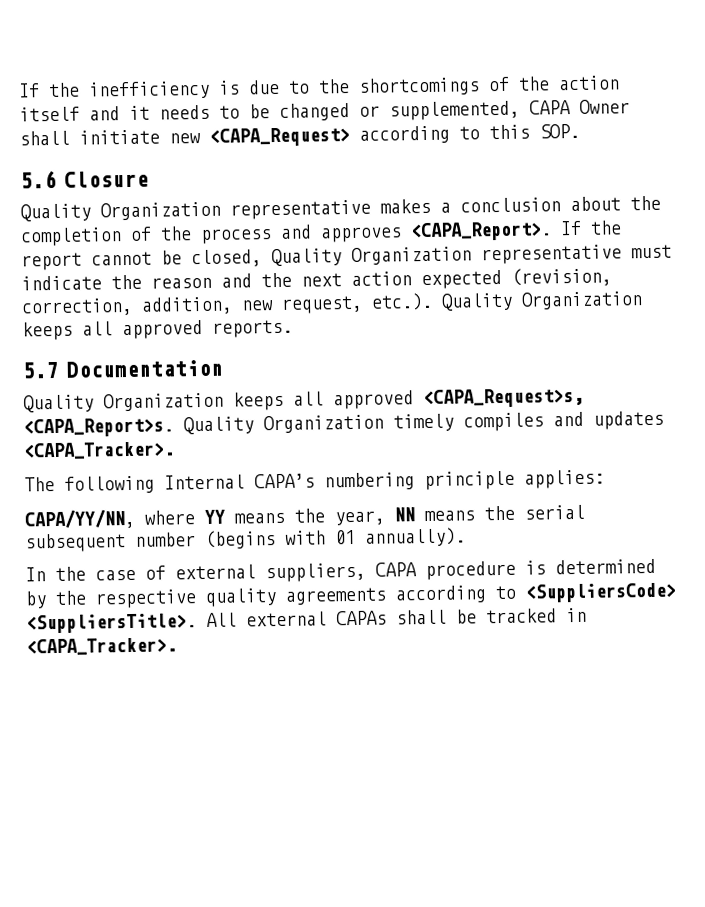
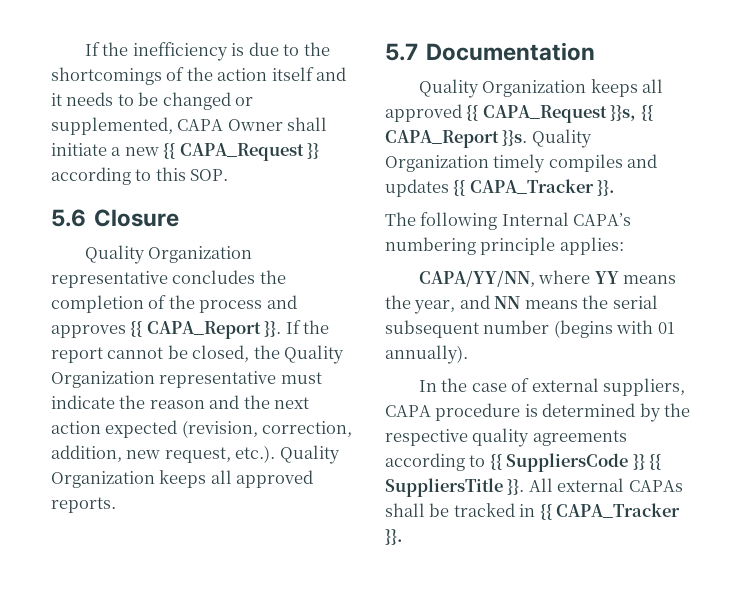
[169,127,350,147] new <CAPA_Request> -> [111,143,320,161] a new {{ CAPA_Request }}
[380,196,621,214] makes a conclusion about -> [172,270,256,284] concludes
[410,221,552,242] <CAPA_Report>. -> [130,321,282,339] {{ CAPA_Report }}.
(262, 258) none -> [253,345,280,359] the
[423,387,584,409] [23,417,174,438] <CAPA_Request>s, <CAPA_Report>s. -> [466,105,653,123] [385,130,528,148] {{ CAPA_Request }}s, {{ CAPA_Report }}s.
[23,441,175,460] <CAPA_Tracker>. -> [453,179,616,196] {{ CAPA_Tracker }}.
(385, 518) none -> [459,295,490,309] and
[525,582,677,603] [26,613,197,634] <SuppliersCode> <SuppliersTitle>. -> [489,453,662,472] [385,478,525,497] {{ SuppliersCode }} {{ SuppliersTitle }}.
[26,637,177,656] <CAPA_Tracker>. -> [539,503,681,520] [385,529,403,545] {{ CAPA_Tracker }}.

